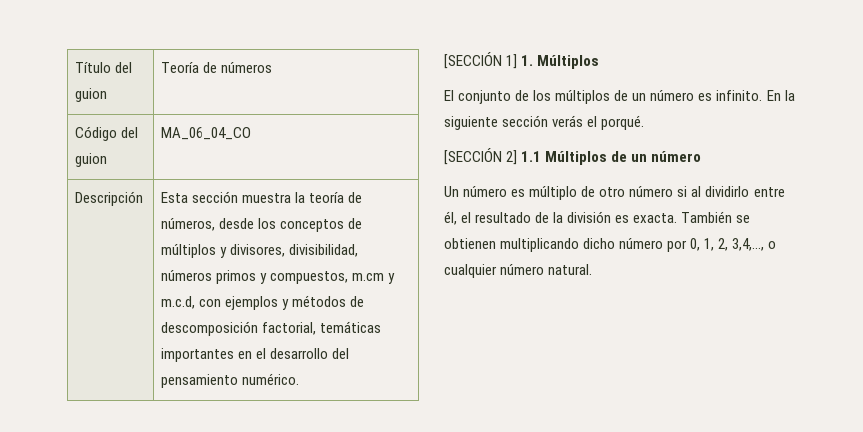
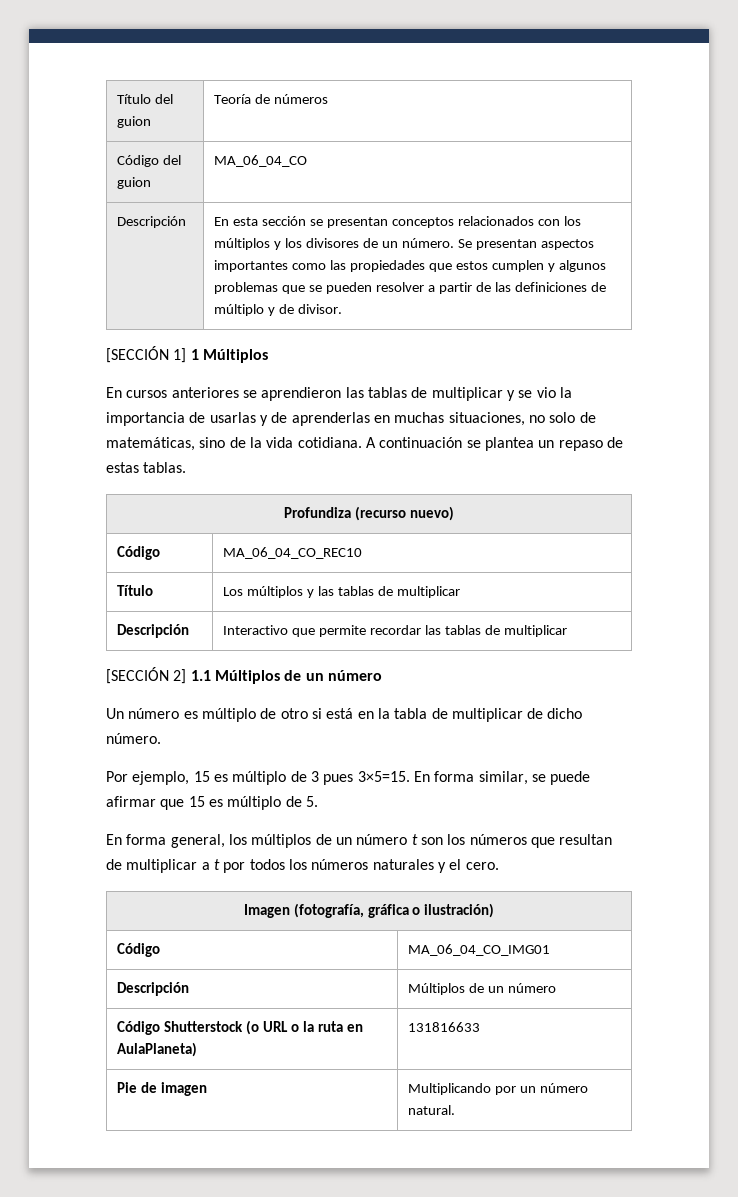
[161,191,363,203] [161,218,363,232] [161,244,359,258] [161,270,396,284] [161,295,365,310] [161,321,382,336] [161,348,350,362] [161,373,300,388] Esta sección muestra la teoría de números, desde los conceptos de múltiplos y divisores, divisibilidad, números primos y compuestos, m.cm y m.c.d, con ejemplos y métodos de descomposición factorial, temáticas importantes en el desarrollo del pensamiento numérico. -> [214,216,581,228] [214,238,594,250] [214,260,606,272] [214,282,606,294] [214,304,343,316] En esta sección se presentan conceptos relacionados con los múltiplos y los divisores de un número. Se presentan aspectos importantes como las propiedades que estos cumplen y algunos problemas que se pueden resolver a partir de las definiciones de múltiplo y de divisor.
[521,55,534,66] 1. -> [190,349,199,360] 1
[444,90,795,104] [444,115,645,130] El conjunto de los múltiplos de un número es infinito. En la siguiente sección verás el porqué. -> [106,387,572,401] [106,412,596,426] [106,437,623,451] [106,462,187,473] [284,506,454,521] [117,546,161,560] [223,547,363,559] [117,585,154,596] [223,586,460,598] [117,624,190,638] [223,625,567,637] En cursos anteriores se aprendieron las tablas de multiplicar y se vio la importancia de usarlas y de aprenderlas en muchas situaciones, no solo de matemáticas, sino de la vida cotidiana. A continuación se plantea un repaso de estas tablas. // Profundiza (recurso nuevo) // Código | MA_06_04_CO_REC10 // Título | Los múltiplos y las tablas de multiplicar // Descripción | Interactivo que permite recordar las tablas de multiplicar
[629,186,785,197] [444,211,751,225] [444,238,777,252] [444,264,497,278] número si al dividirlo entre él, el resultado de la división es exacta. También se obtienen multiplicando dicho número por 0, 1, 2, 3,4,…, o cualquier -> [311,708,583,722] [106,733,161,744] [106,771,591,785] [106,796,318,810] [106,834,613,848] [106,859,499,873] [243,903,495,918] [117,943,161,957] [408,944,551,956] [117,982,190,996] [408,983,557,995] [117,1020,363,1035] [117,1042,198,1057] [408,1022,481,1032] [117,1082,208,1096] [408,1083,537,1095] si está en la tabla de multiplicar de dicho número. // Por ejemplo, 15 es múltiplo de 3 pues 3×5=15. En forma similar, se puede afirmar que 15 es múltiplo de 5. // En forma general, los múltiplos de un número t son los números que resultan de multiplicar a t por todos los números naturales y el cero. // Imagen (fotografía, gráfica o ilustración) // Código | MA_06_04_CO_IMG01 // Descripción | Múltiplos de un número // Código Shutterstock (o URL o la ruta en AulaPlaneta) | 131816633 // Pie de imagen | Multiplicando por un

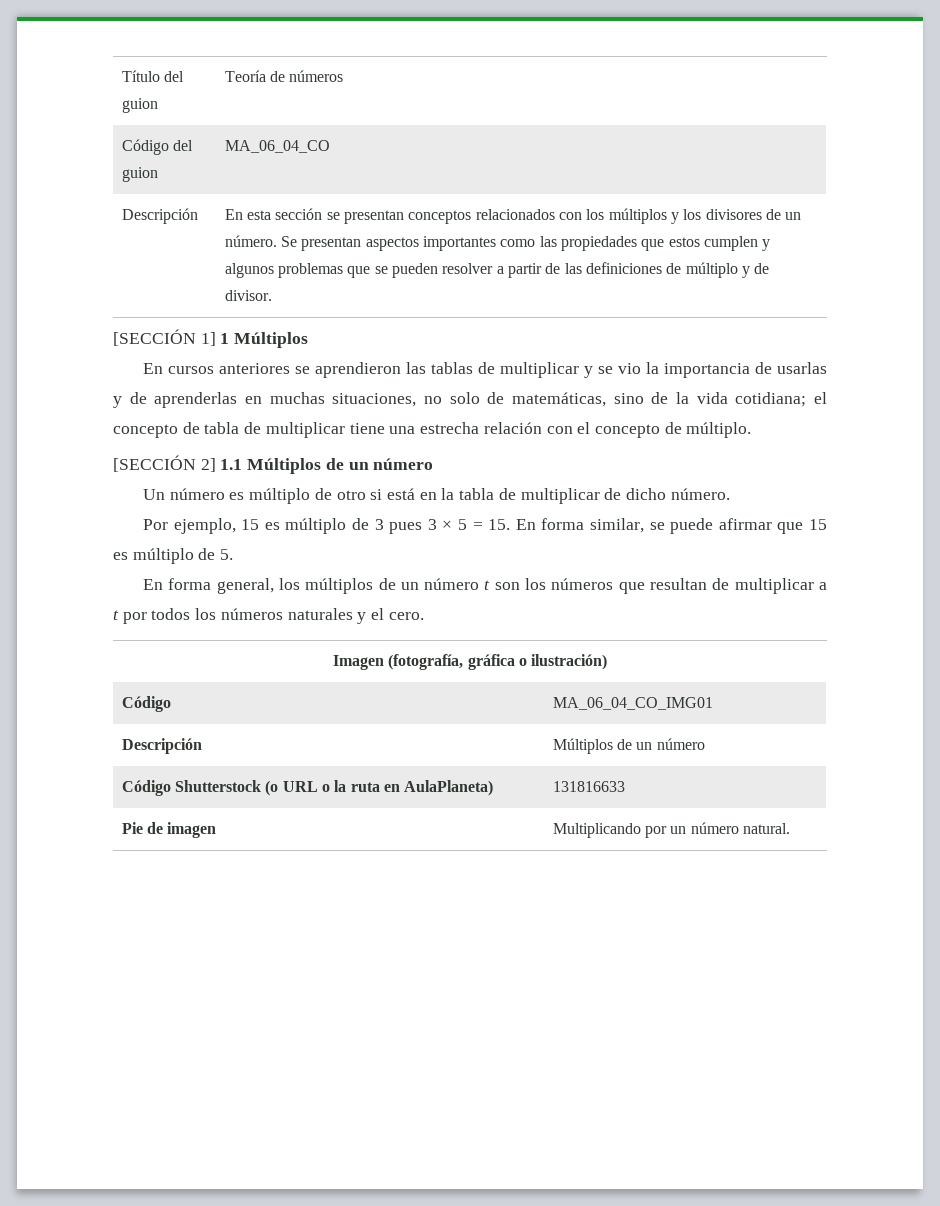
[297,437,623,451] [106,462,187,473] [284,506,454,521] [117,546,161,560] [223,547,363,559] [117,585,154,596] [223,586,460,598] [117,624,190,638] [223,625,567,637] cotidiana. A continuación se plantea un repaso de estas tablas. // Profundiza (recurso nuevo) // Código | MA_06_04_CO_REC10 // Título | Los múltiplos y las tablas de multiplicar // Descripción | Interactivo que permite recordar las tablas de multiplicar -> [735,392,827,407] [113,422,752,438] cotidiana; el concepto de tabla de multiplicar tiene una estrecha relación con el concepto de múltiplo.
[357,771,410,782] 3×5=15. -> [427,519,511,530] 3 × 5 = 15.

